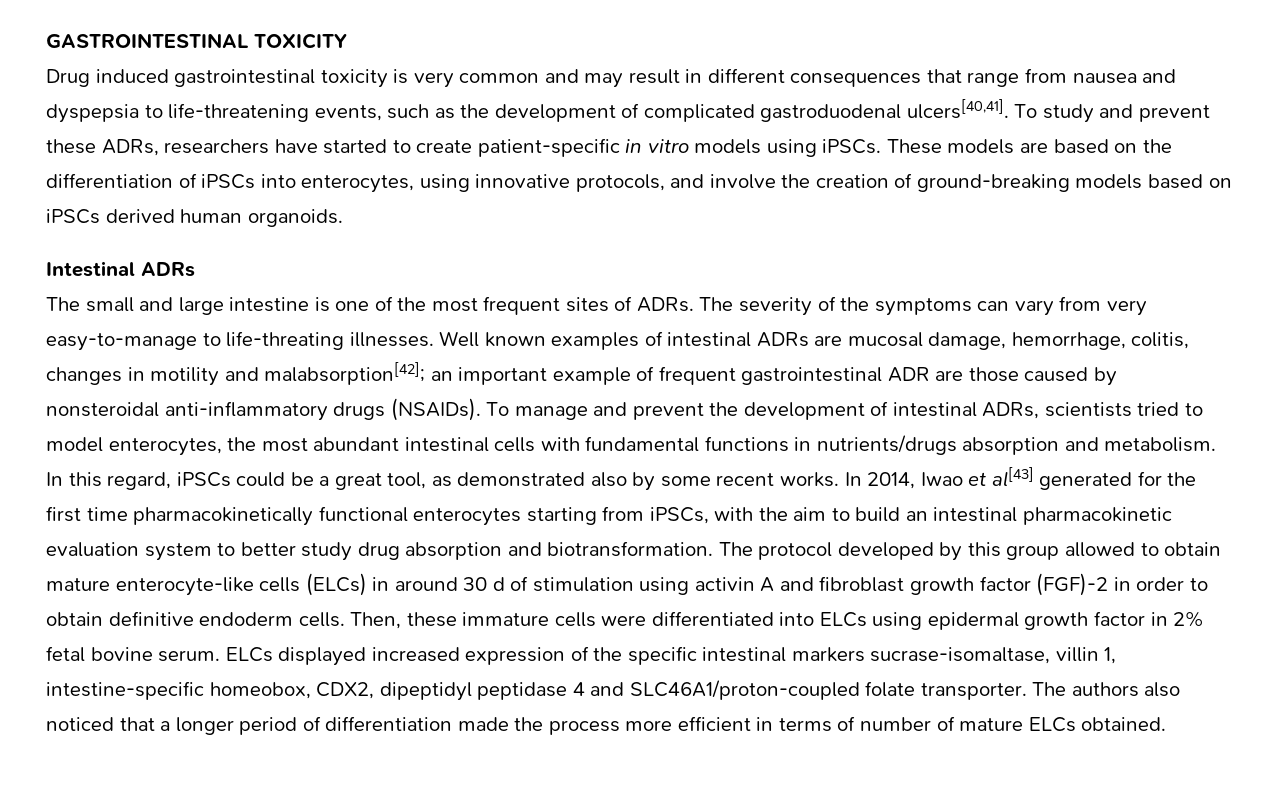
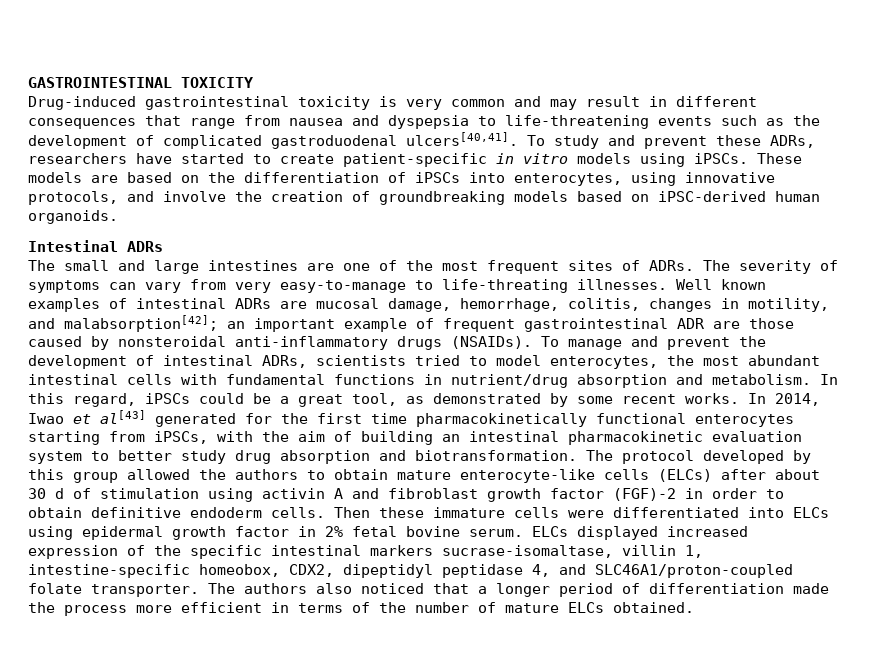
[46,69,169,87] Drug induced -> [28,96,136,110] Drug-induced
[314,105,382,121] events, -> [658,116,712,126] events
[916,174,1070,192] ground-breaking -> [379,191,505,205] groundbreaking
[46,209,175,224] iPSCs derived -> [658,191,766,202] iPSC-derived
[229,297,330,312] intestine is -> [208,260,334,271] intestines are
[840,297,870,311] the -> (838, 265) none
[150,367,220,386] motility -> [748,298,829,312] motility,
[816,435,957,455] nutrients/drugs -> [451,374,568,388] nutrient/drug
[590,472,627,487] also -> (541, 398) none
[831,507,901,522] to build -> [334,431,433,445] of building
(1136, 549) none -> [199,469,298,480] the authors
[372,577,458,591] in around -> [721,469,820,480] after about
[350,612,402,629] Then, -> [334,507,370,518] Then
[572,682,585,696] 4 -> [532,564,550,577] 4,
(856, 723) none -> [379,602,406,613] the

